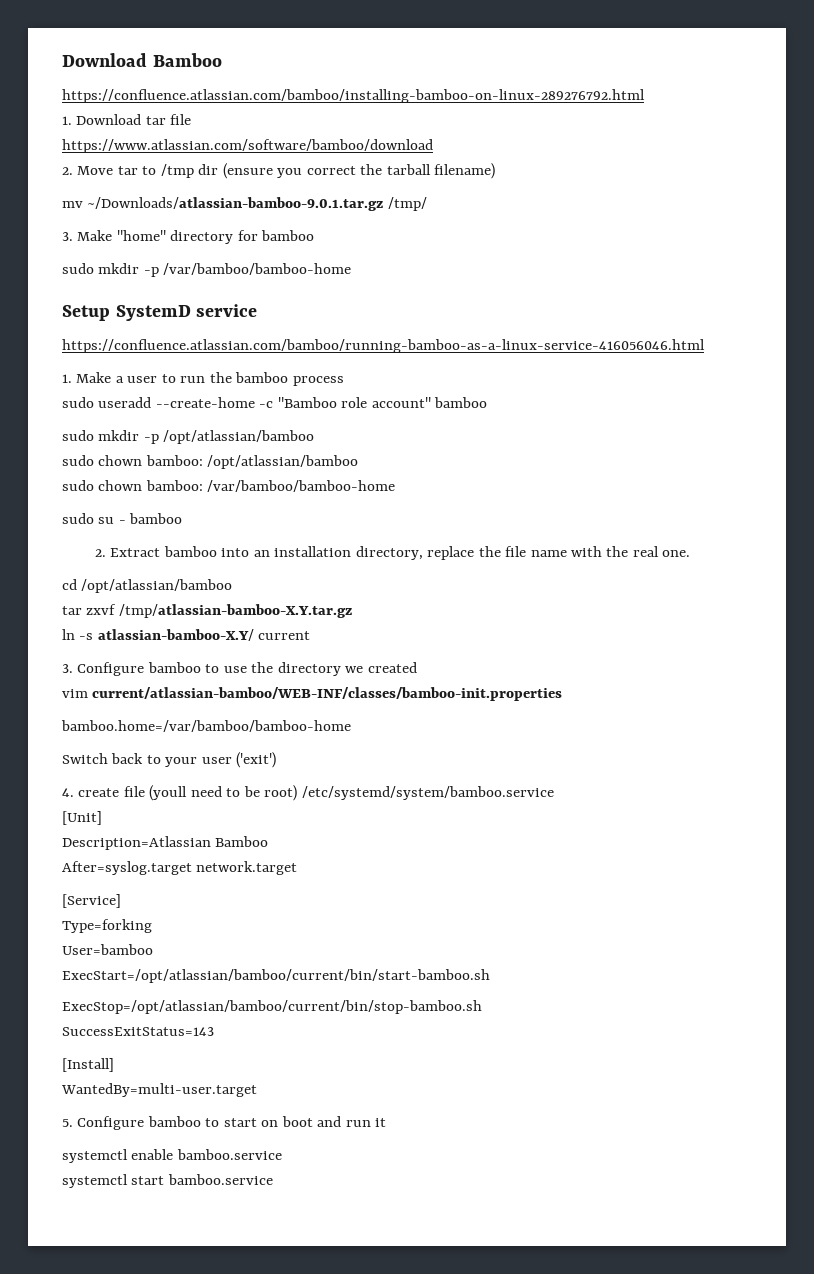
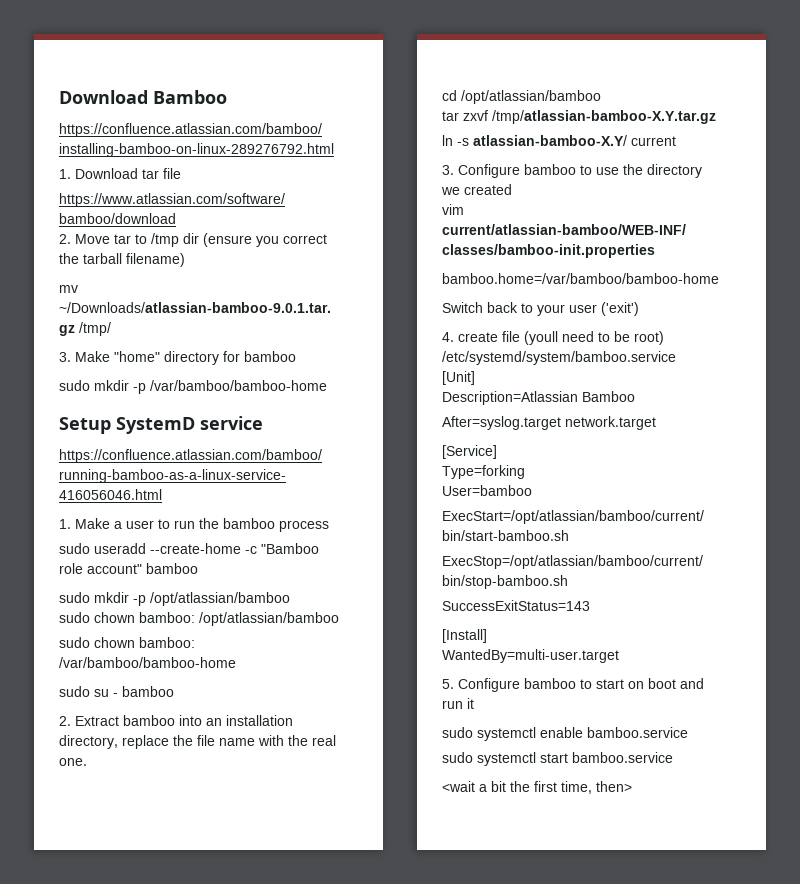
(387, 1122) none -> [442,727,473,738] sudo
(282, 1154) none -> [442,752,473,763] sudo
(273, 1179) none -> [442,781,632,794] // <wait a bit the first time, then>

